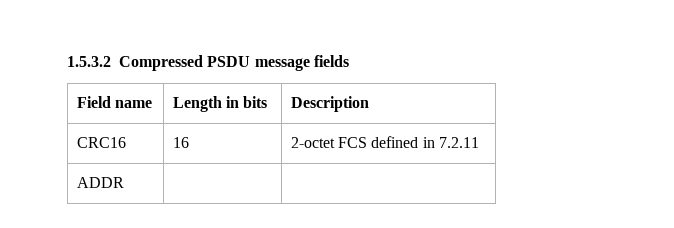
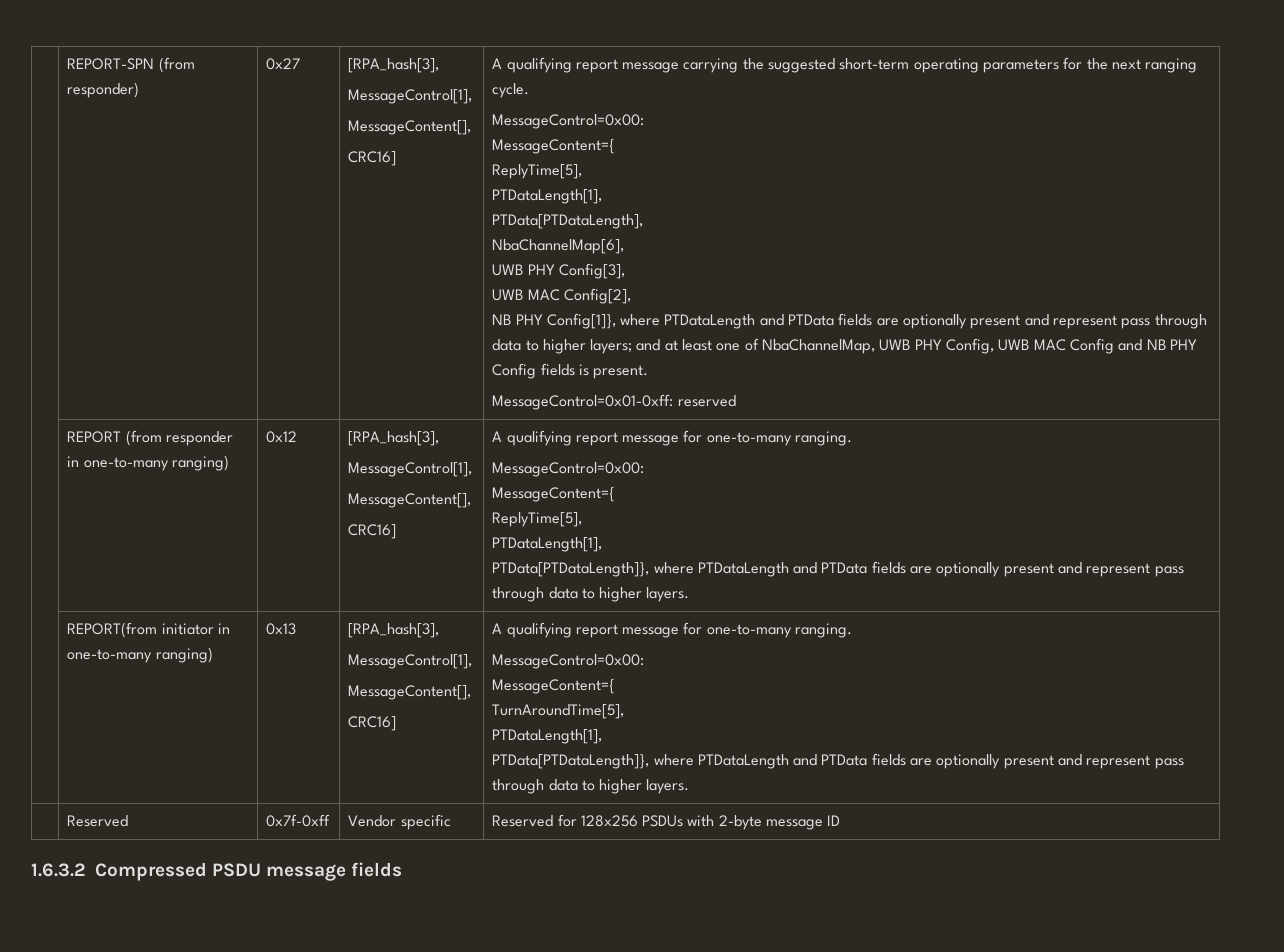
[67,55,349,71] [76,96,152,108] [172,96,268,112] [290,96,369,112] [76,137,126,148] [172,137,189,148] [290,136,479,148] [76,177,124,188] 1.5.3.2 Compressed PSDU message fields // Field name | Length in bits | Description // CRC16 | 16 | 2-octet FCS defined in 7.2.11 // ADDR | | -> [67,57,195,73] [67,82,140,98] [266,58,301,70] [348,58,440,73] [348,89,473,104] [348,120,472,135] [348,151,397,166] [492,57,1198,73] [492,83,530,98] [492,114,645,129] [492,139,616,154] [492,164,583,179] [492,189,603,204] [492,214,644,229] [492,239,625,254] [492,263,625,279] [492,288,631,304] [492,313,1207,329] [492,338,1197,354] [492,363,649,379] [492,394,736,410] [67,430,233,446] [67,455,229,471] [266,431,298,443] [348,431,440,446] [348,462,473,477] [348,493,472,508] [348,524,397,539] [492,430,853,446] [492,462,645,477] [492,487,616,502] [492,512,583,527] [492,537,603,552] [492,561,1184,577] [492,587,690,602] [67,622,230,638] [67,647,213,663] [266,623,297,635] [348,623,440,638] [348,654,473,669] [348,685,472,700] [348,716,397,731] [492,622,853,638] [492,654,645,669] [492,679,616,694] [492,704,625,719] [492,729,603,744] [492,753,1184,769] [492,779,690,794] [67,815,129,827] [266,814,331,827] [348,814,451,830] [492,814,841,830] [31,862,403,881] | REPORT-SPN (from responder) | 0x27 | [RPA_hash[3], // MessageControl[1], // MessageContent[], // CRC16] | A qualifying report message carrying the suggested short-term operating parameters for the next ranging cycle. // MessageControl=0x00: // MessageContent={ // ReplyTime[5], // PTDataLength[1], // PTData[PTDataLength], // NbaChannelMap[6], // UWB PHY Config[3], // UWB MAC Config[2], // NB PHY Config[1]}, where PTDataLength and PTData fields are optionally present and represent pass through data to higher layers; and at least one of NbaChannelMap, UWB PHY Config, UWB MAC Config and NB PHY Config fields is present. // MessageControl=0x01-0xff: reserved // | REPORT (from responder in one-to-many ranging) | 0x12 | [RPA_hash[3], // MessageControl[1], // MessageContent[], // CRC16] | A qualifying report message for one-to-many ranging. // MessageControl=0x00: // MessageContent={ // ReplyTime[5], // PTDataLength[1], // PTData[PTDataLength]}, where PTDataLength and PTData fields are optionally present and represent pass through data to higher layers. // | REPORT(from initiator in one-to-many ranging) | 0x13 | [RPA_hash[3], // MessageControl[1], // MessageContent[], // CRC16] | A qualifying report message for one-to-many ranging. // MessageControl=0x00: // MessageContent={ // TurnAroundTime[5], // PTDataLength[1], // PTData[PTDataLength]}, where PTDataLength and PTData fields are optionally present and represent pass through data to higher layers. // | Reserved | 0x7f-0xff | Vendor specific | Reserved for 128x256 PSDUs with 2-byte message ID // 1.6.3.2 Compressed PSDU message fields

